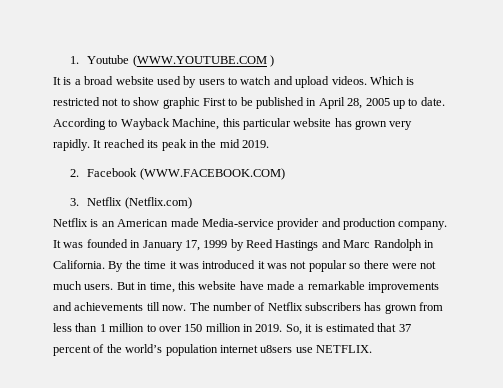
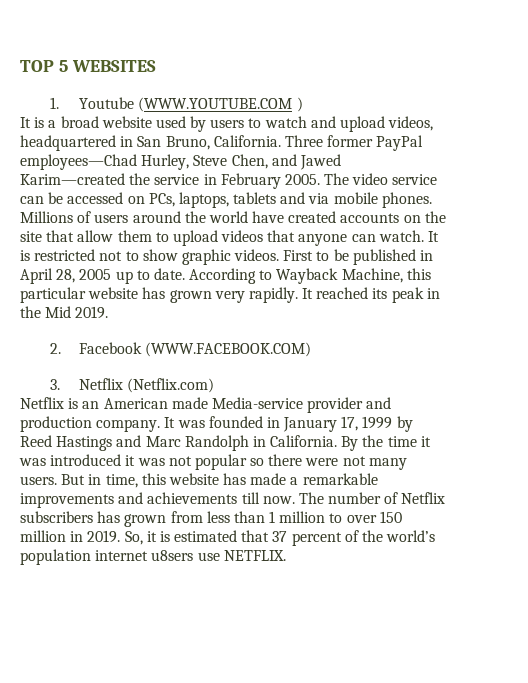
(70, 60) none -> [20,60,156,72] TOP 5 WEBSITES //
[331,76,404,85] videos. Which -> [388,116,434,131] [20,135,424,151] [20,154,341,170] [20,173,438,189] [20,192,432,208] [20,211,446,223] [20,230,440,246] videos, headquartered in San Bruno, California. Three former PayPal employees—Chad Hurley, Steve Chen, and Jawed Karim—created the service in February 2005. The video service can be accessed on PCs, laptops, tablets and via mobile phones. Millions of users around the world have created accounts on the site that allow them to upload videos that anyone can watch. It
(200, 103) none -> [234,249,280,261] videos.
[219,139,240,148] mid -> [45,306,72,318] Mid
[53,281,82,290] much -> [368,458,407,470] many
[239,281,264,290] have -> [223,473,247,485] has

